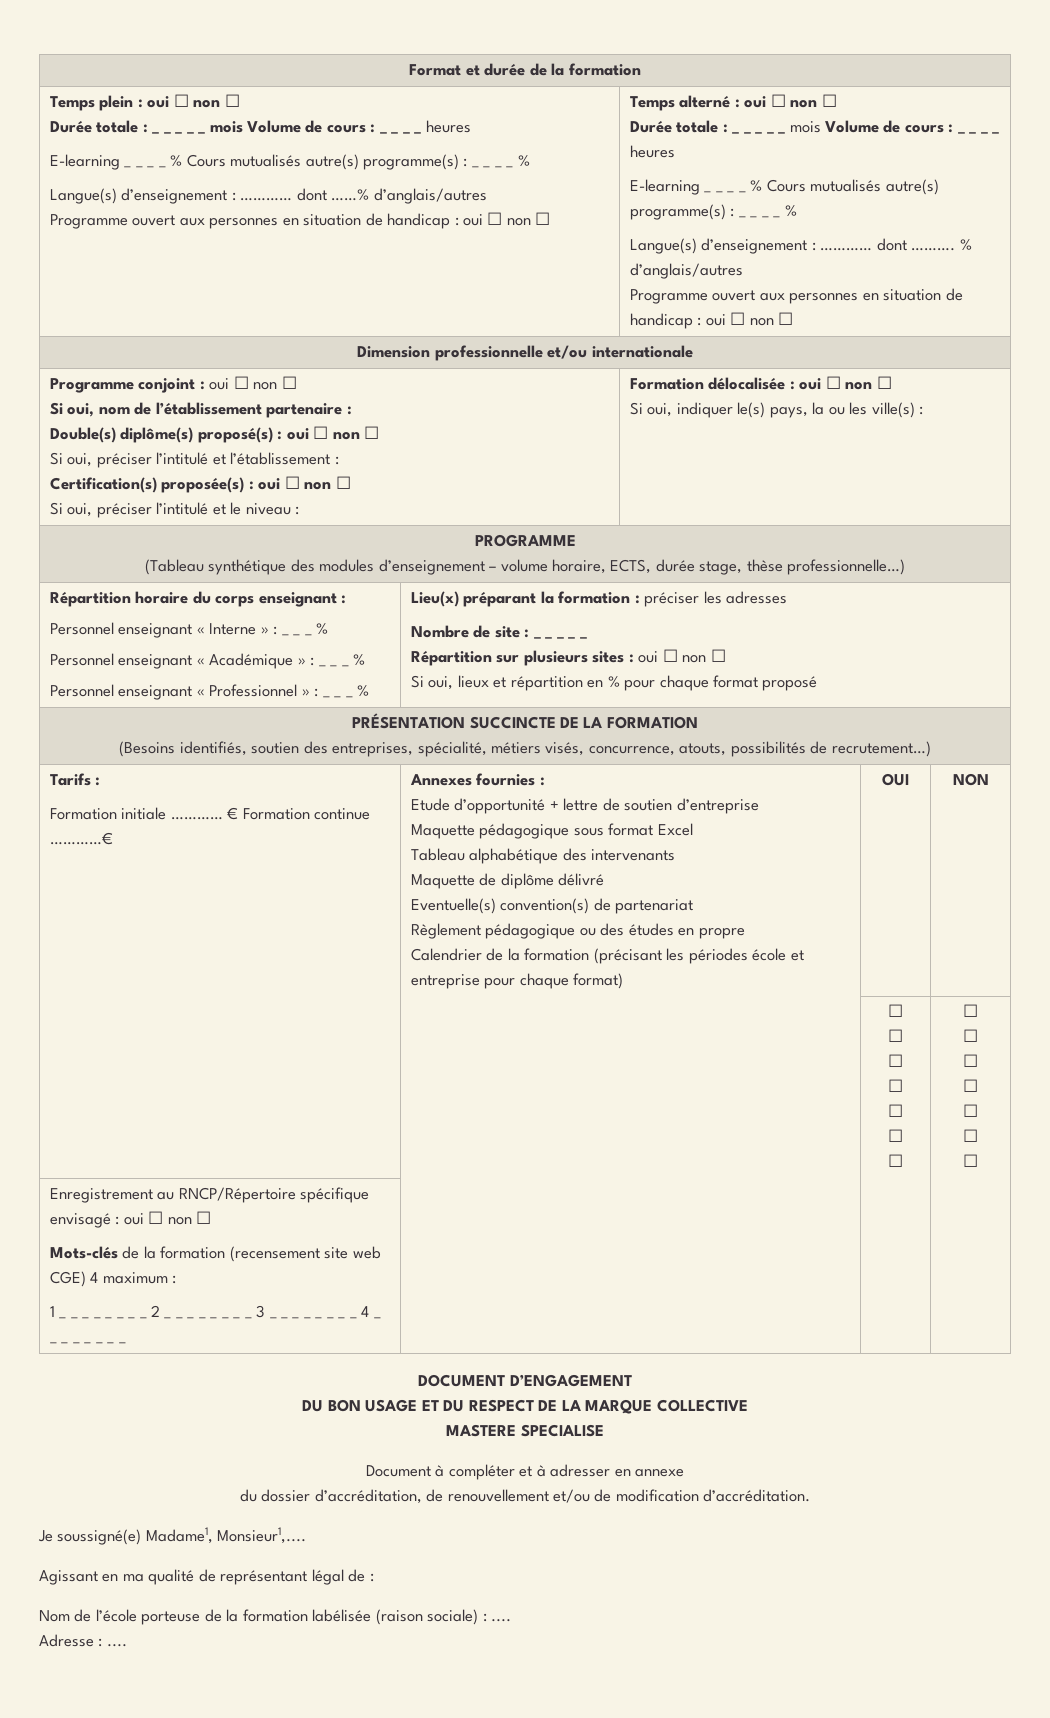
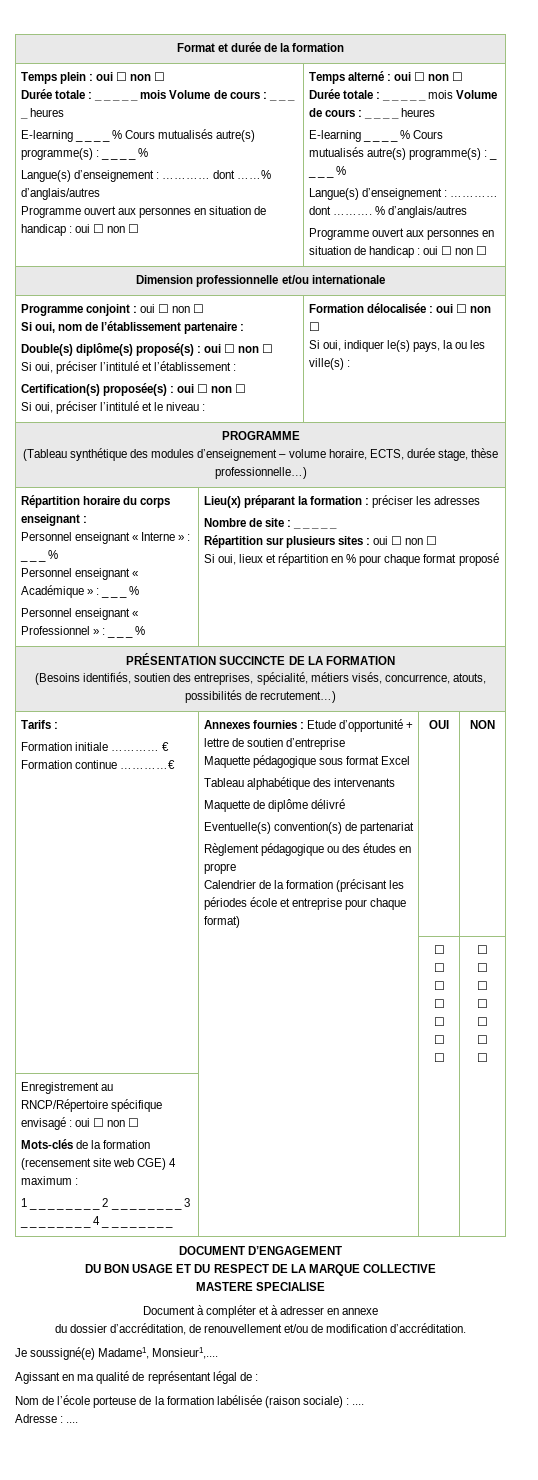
(545, 781) // -> (304, 725) none

